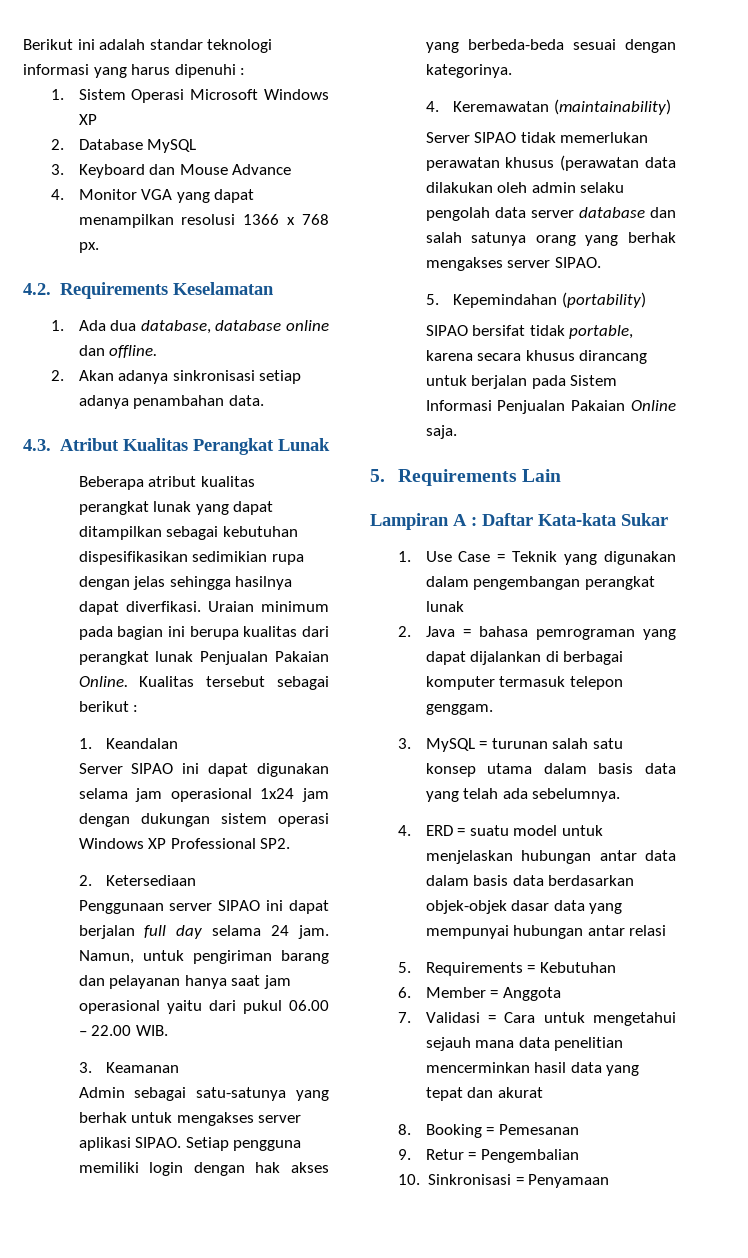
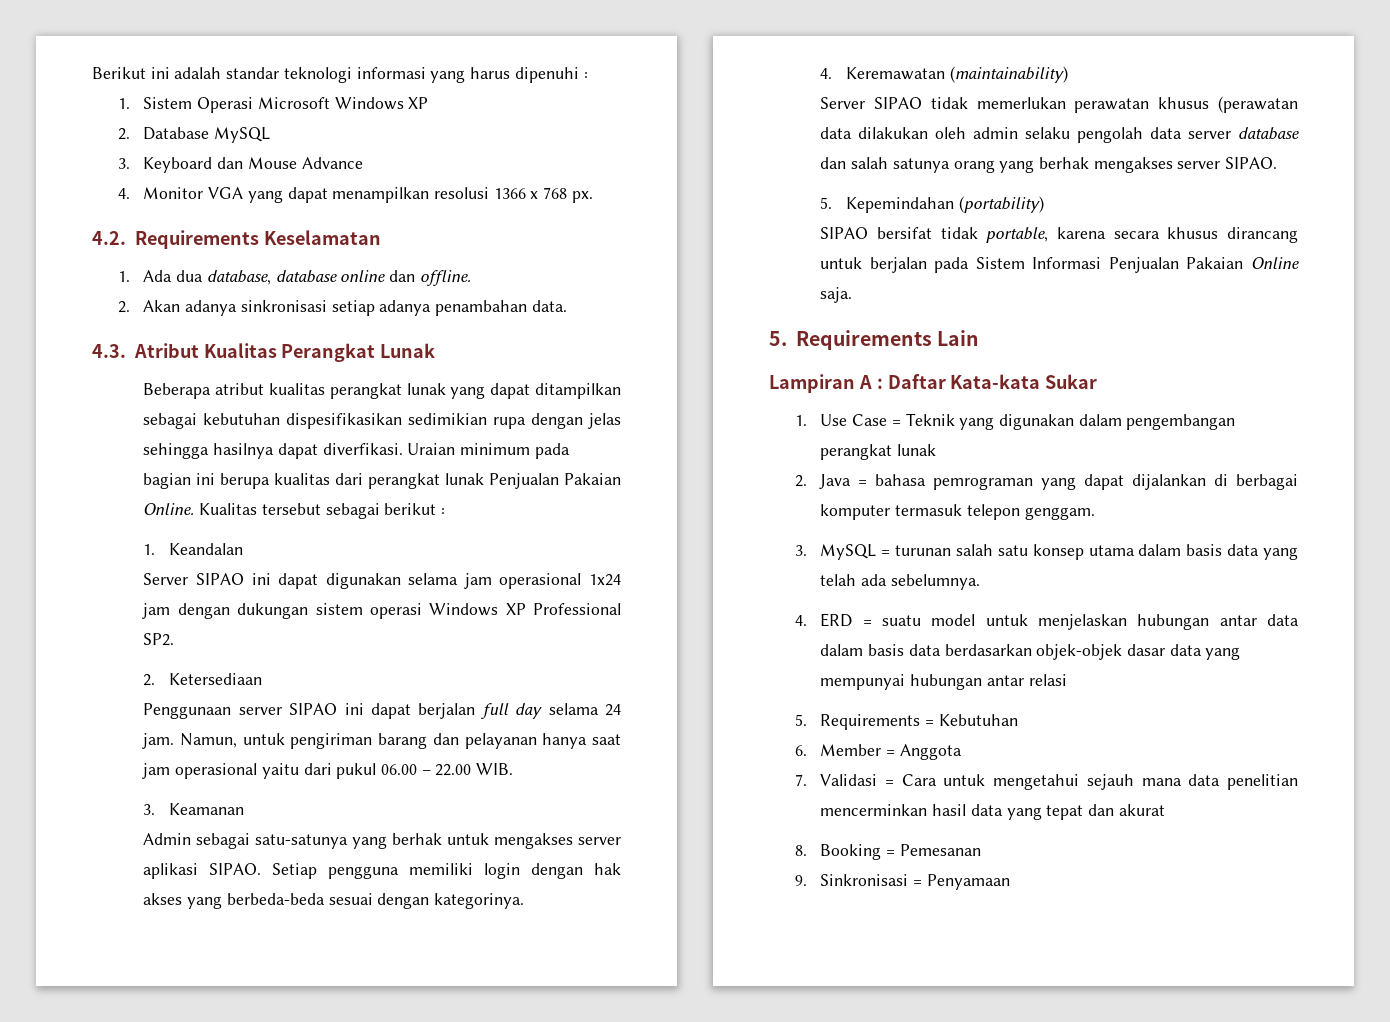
[425,1149,579,1163] [397,1174,420,1185] Retur = Pengembalian // 10. -> (807, 880) none

